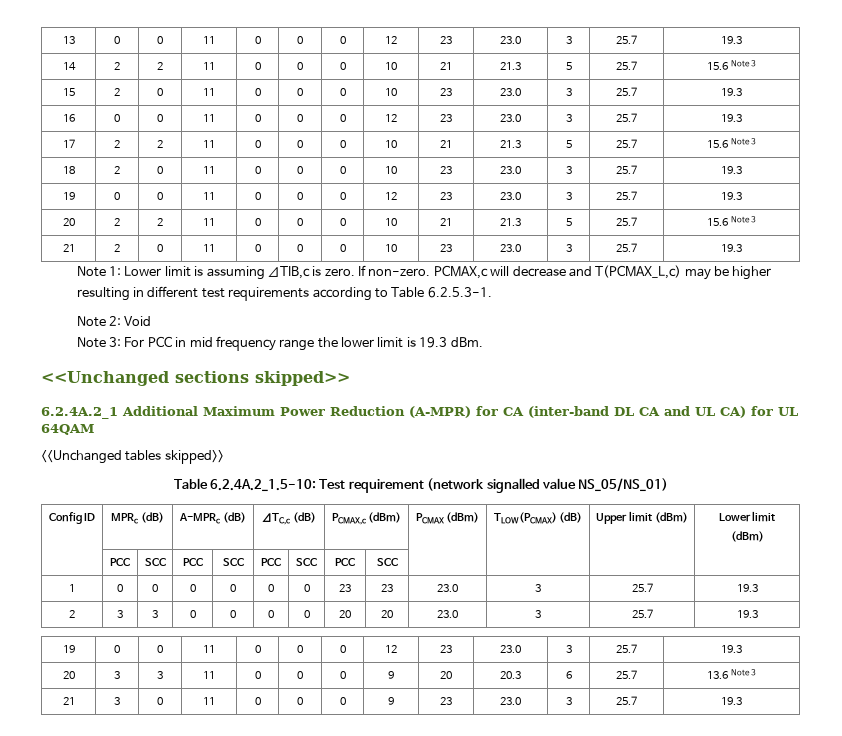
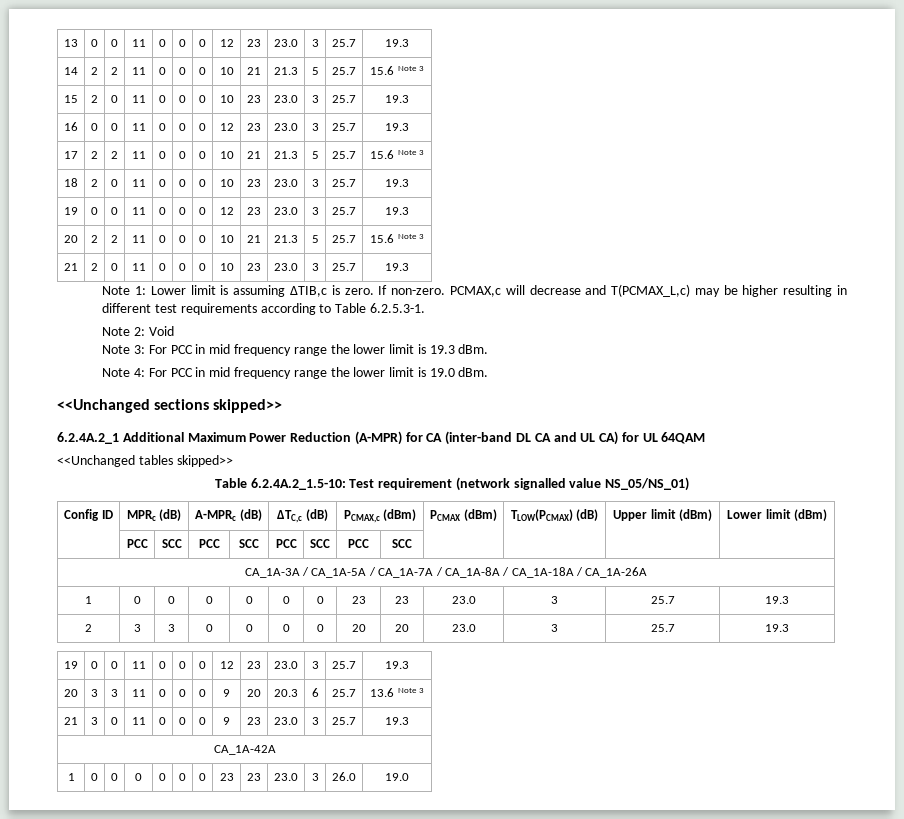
(483, 342) none -> [102,367,489,379] // Note 4: For PCC in mid frequency range the lower limit is 19.0 dBm.
(398, 562) none -> [244,567,648,578] // CA_1A-3A / CA_1A-5A / CA_1A-7A / CA_1A-8A / CA_1A-18A / CA_1A-26A
(742, 701) none -> [213,745,276,755] [67,773,75,781] [91,773,98,781] [111,773,118,781] [135,773,142,781] [159,773,166,781] [179,773,186,781] [199,773,206,781] [219,773,234,781] [247,773,261,781] [274,773,298,781] [311,773,319,781] [332,772,356,781] [385,773,409,781] // CA_1A-42A // 1 | 0 | 0 | 0 | 0 | 0 | 0 | 23 | 23 | 23.0 | 3 | 26.0 | 19.0

